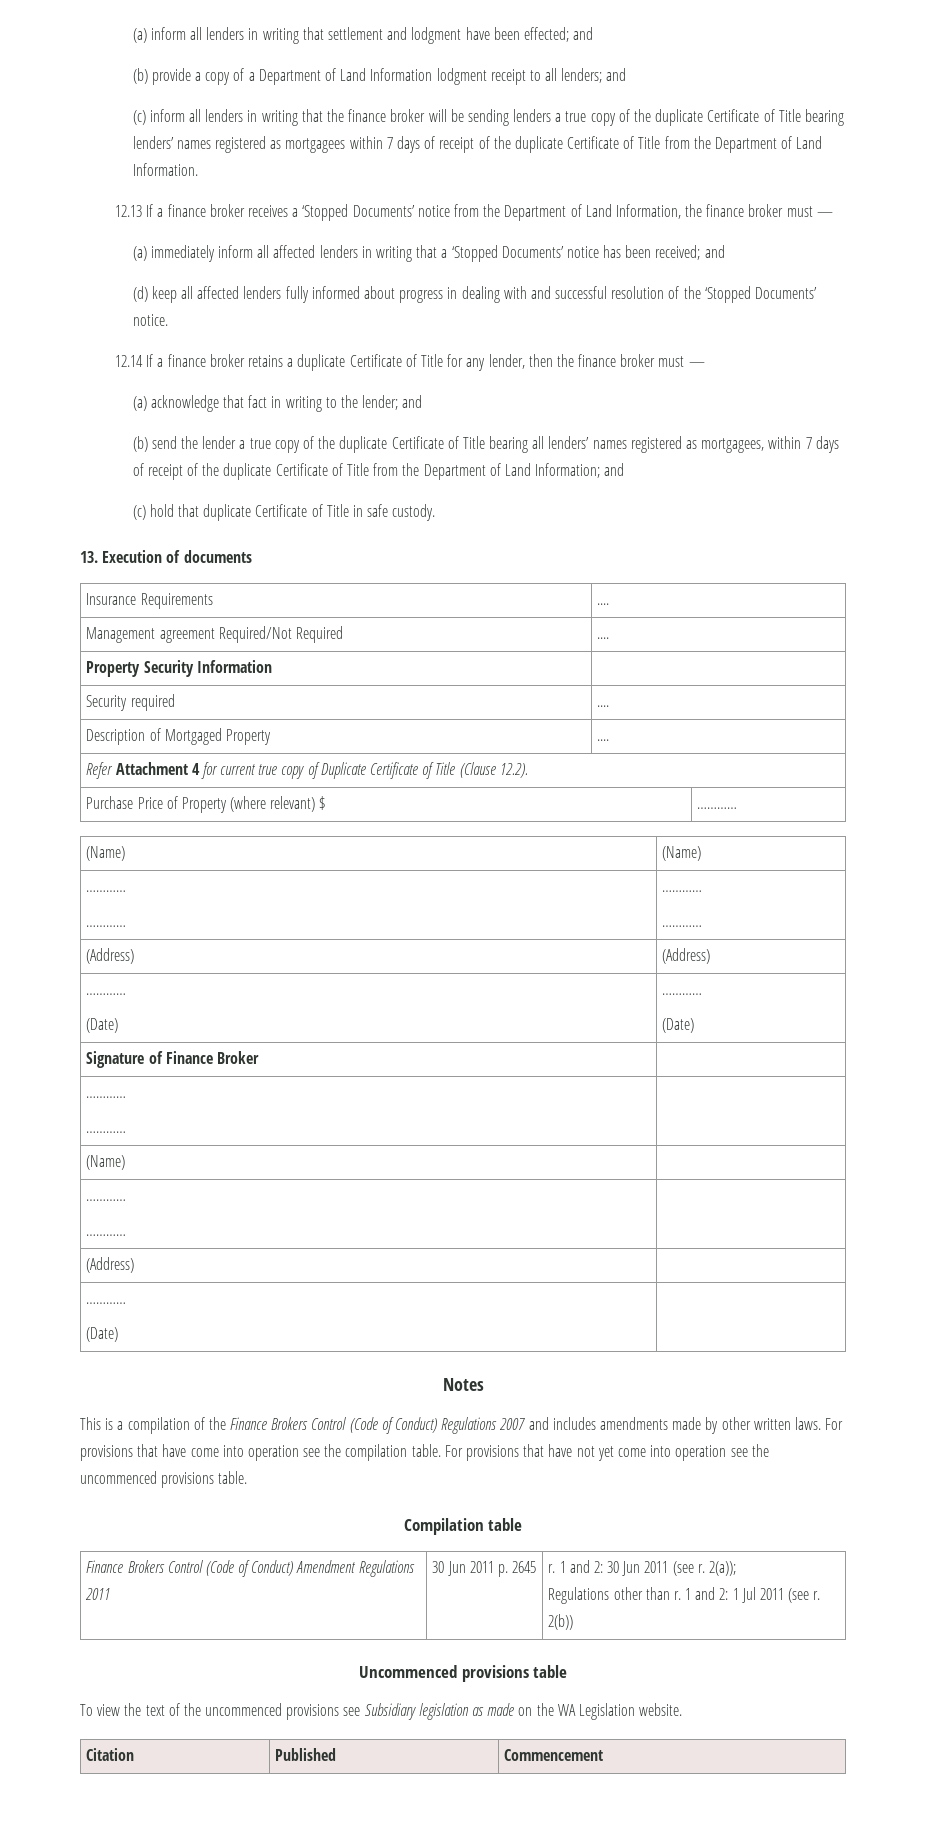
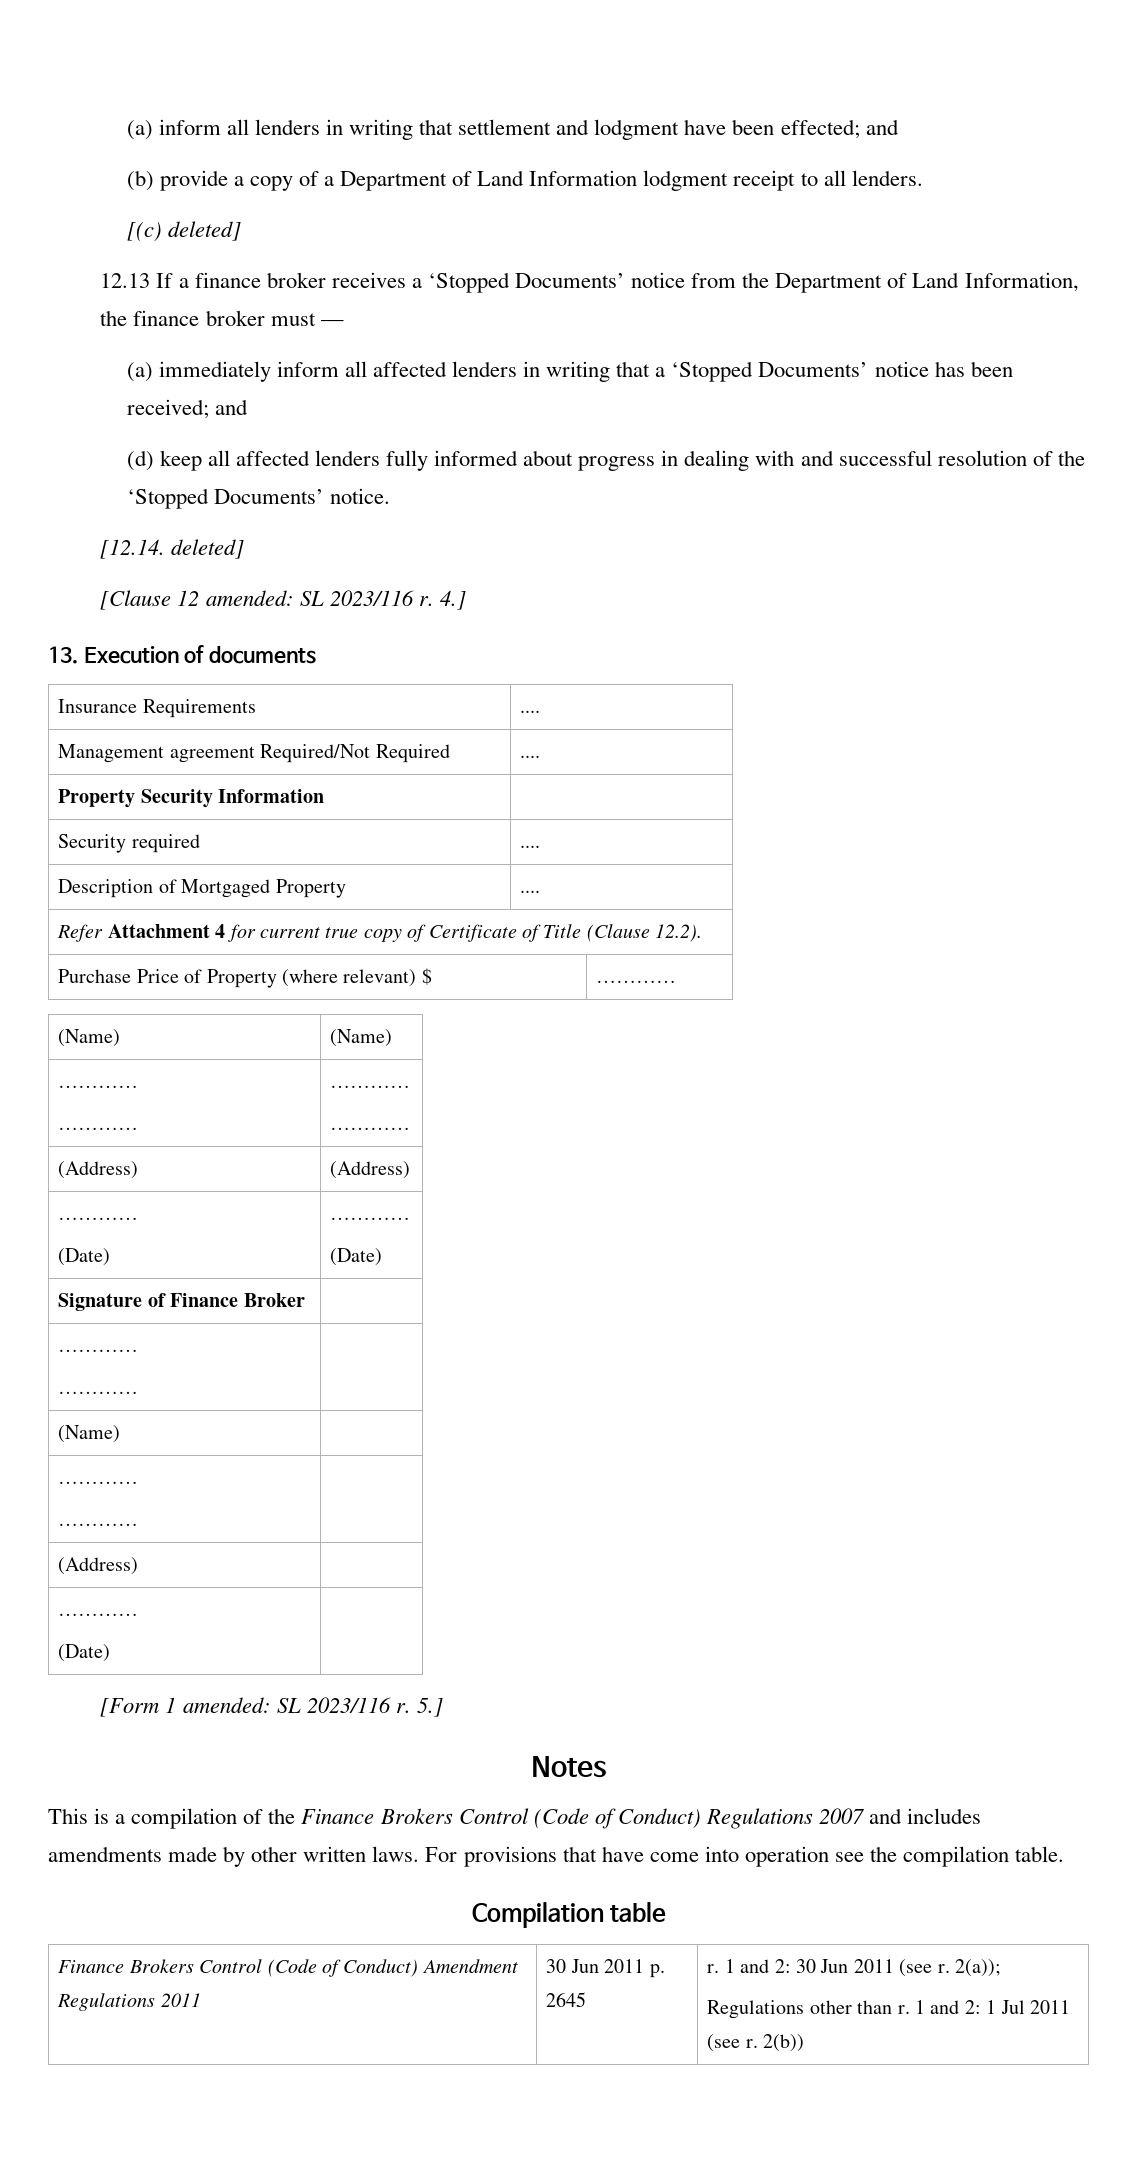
[561,68,627,83] [132,109,844,126] [132,136,823,153] [132,163,198,176] lenders; and // (c) inform all lenders in writing that the finance broker will be sending lenders a true copy of the duplicate Certificate of Title bearing lenders’ names registered as mortgagees within 7 days of receipt of the duplicate Certificate of Title from the Department of Land Information. -> [851,170,923,186] [126,221,241,242] lenders. // [(c) deleted]
[115,354,705,371] [132,395,423,412] [132,436,839,453] [132,463,625,480] [132,504,436,521] 12.14 If a finance broker retains a duplicate Certificate of Title for any lender, then the finance broker must — // (a) acknowledge that fact in writing to the lender; and // (b) send the lender a true copy of the duplicate Certificate of Title bearing all lenders’ names registered as mortgagees, within 7 days of receipt of the duplicate Certificate of Title from the Department of Land Information; and // (c) hold that duplicate Certificate of Title in safe custody. -> [100,539,245,559] [100,590,466,610] [12.14. deleted] // [Clause 12 amended: SL 2023/116 r. 4.]
[320,762,366,779] Duplicate -> (427, 933) none
(119, 1334) none -> [100,1697,443,1717] // [Form 1 amended: SL 2023/116 r. 5.]
[444,1444,769,1461] [80,1471,248,1488] For provisions that have not yet come into operation see the uncommenced provisions table. -> (1065, 1854) none
[359,1665,567,1682] [80,1703,683,1720] [86,1748,135,1761] [275,1748,337,1761] [504,1749,604,1761] // Uncommenced provisions table // To view the text of the uncommenced provisions see Subsidiary legislation as made on the WA Legislation website. // Citation | Published | Commencement -> (805, 2043) none

